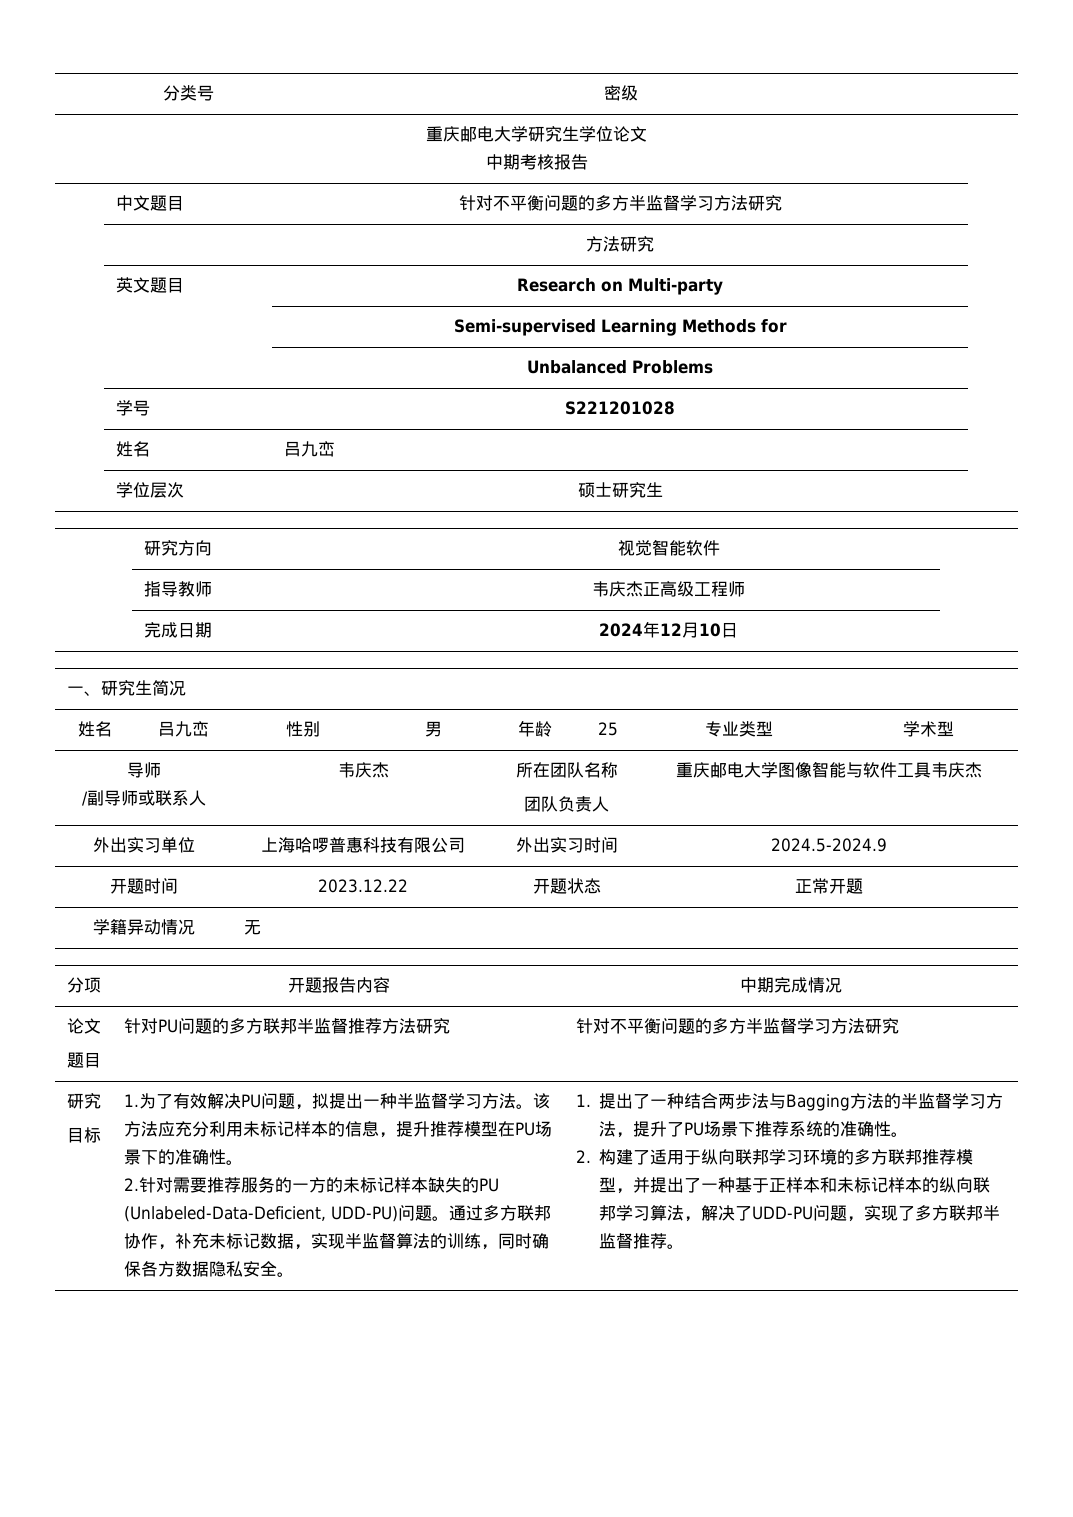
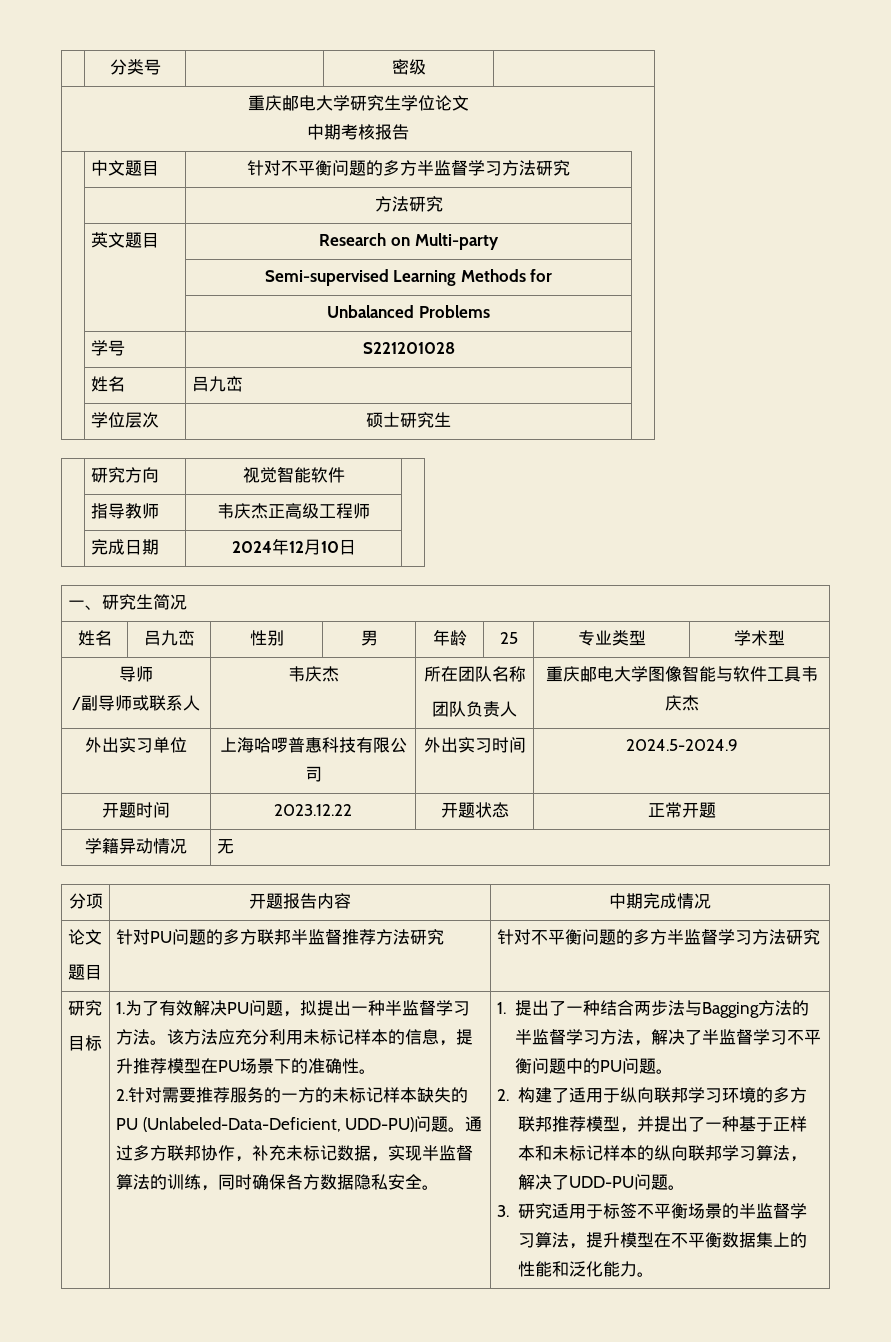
[633,1121,892,1137] 提升了PU场景下推荐系统的准确性 -> [650,1029,821,1045] [514,1058,656,1074] 解决了半监督学习不平衡问题中的PU问题
[847,1205,1001,1222] [599,1233,668,1249] ，实现了多方联邦半监督推荐 -> [667,1185,685,1190] [497,1203,807,1219] [517,1232,807,1249] [517,1261,637,1277] 。 // 3.研究适用于标签不平衡场景的半监督学习算法，提升模型在不平衡数据集上的性能和泛化能力

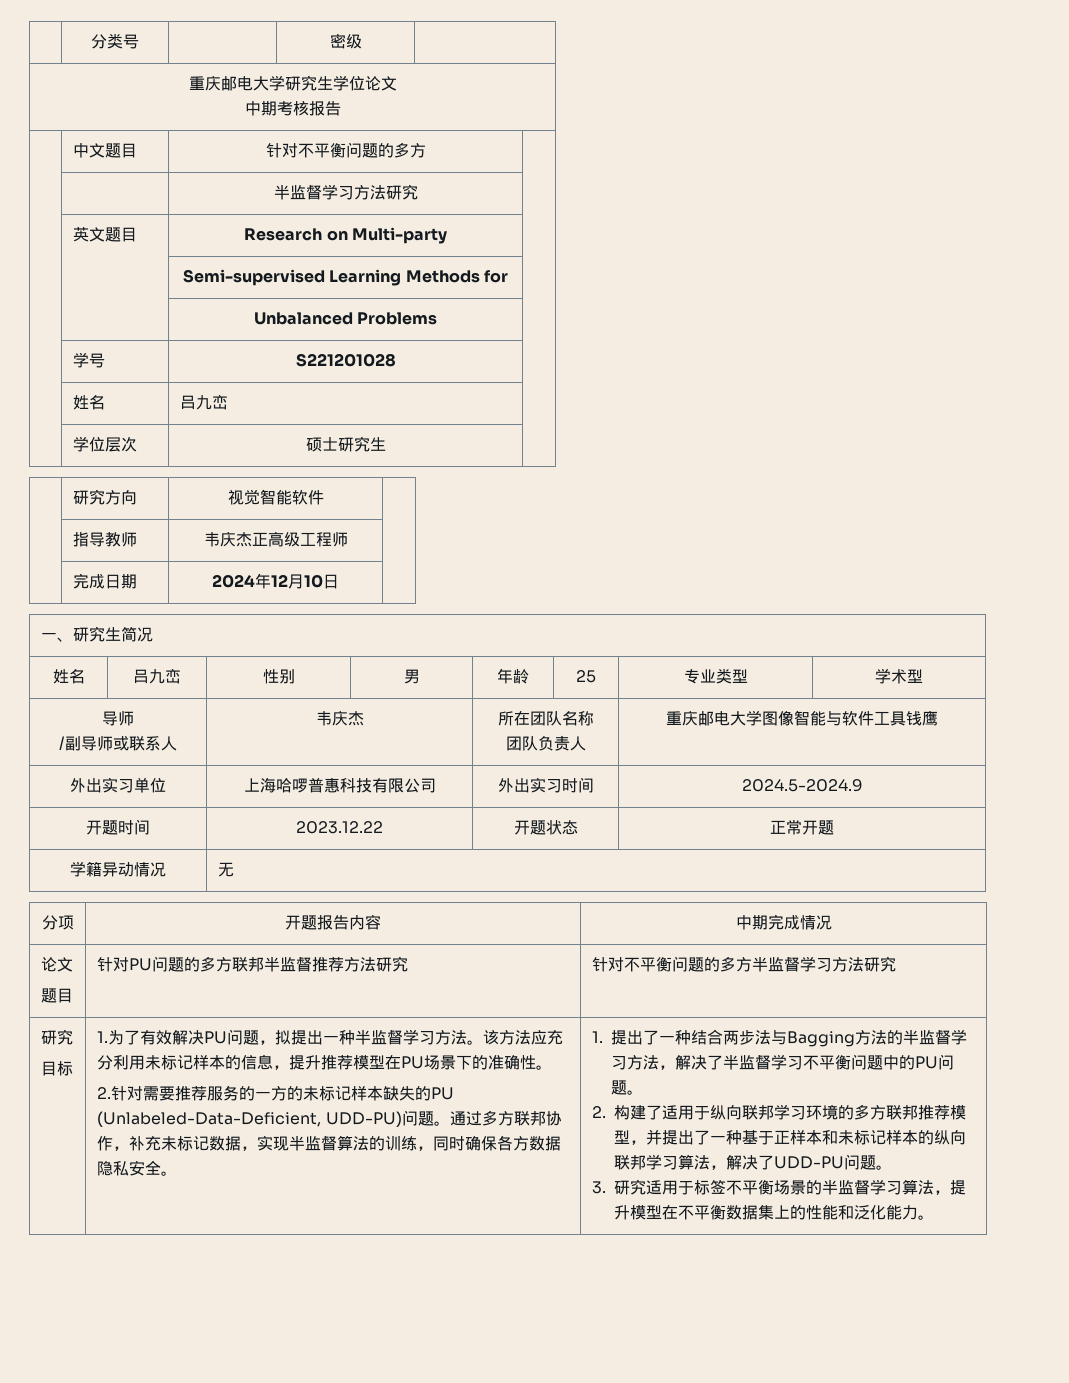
(417, 168) none -> (426, 150) | // | |
[374,196,443,212] // | | 方法研究 | -> (418, 192) none
[800,666,818,682] [664,695,699,711] 韦庆杰 -> [906,710,938,726] 钱鹰

